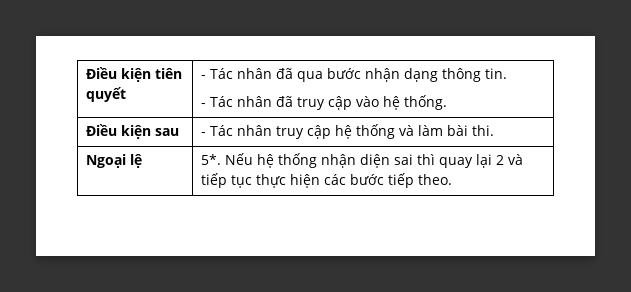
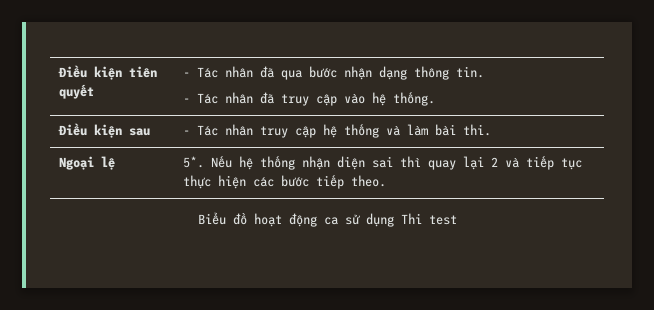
(452, 179) none -> [197,212,457,227] // Biểu đồ hoạt động ca sử dụng Thi test

